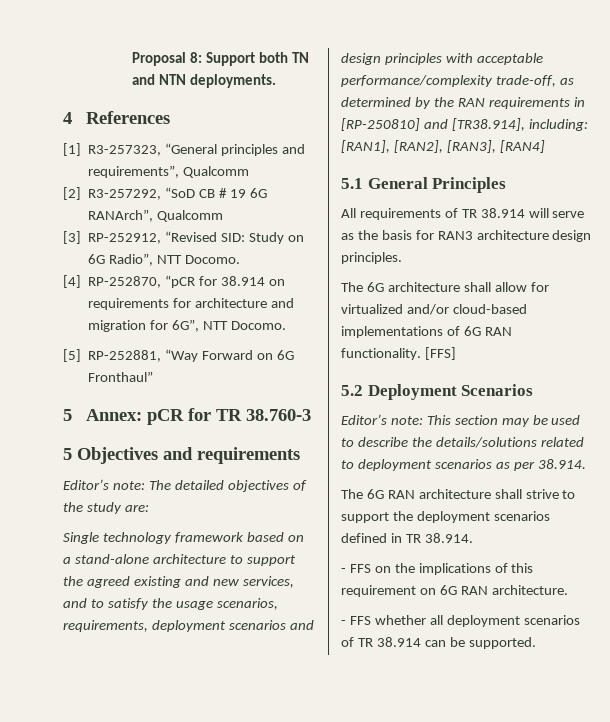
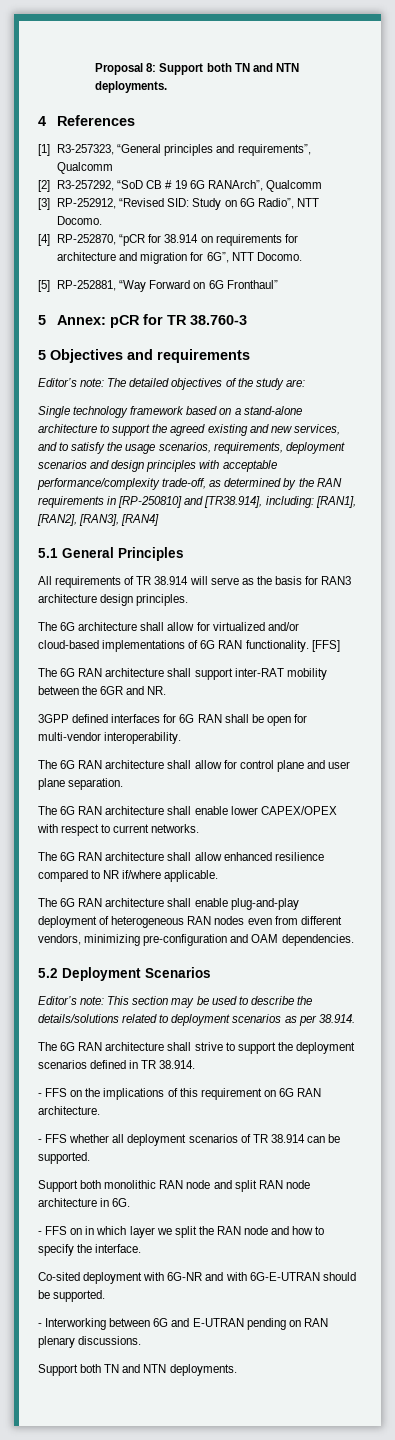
(456, 353) none -> [38,668,327,680] [38,686,167,695] [38,714,307,726] [38,732,182,744] [38,760,351,772] [38,778,124,790] [38,806,337,815] [37,824,200,836] [38,852,324,861] [38,870,219,882] [38,898,299,910] [38,916,342,928] [38,934,354,946] // The 6G RAN architecture shall support inter-RAT mobility between the 6GR and NR. // 3GPP defined interfaces for 6G RAN shall be open for multi-vendor interoperability. // The 6G RAN architecture shall allow for control plane and user plane separation. // The 6G RAN architecture shall enable lower CAPEX/OPEX with respect to current networks. // The 6G RAN architecture shall allow enhanced resilience compared to NR if/where applicable. // The 6G RAN architecture shall enable plug-and-play deployment of heterogeneous RAN nodes even from different vendors, minimizing pre-configuration and OAM dependencies.
(536, 643) none -> [38,1180,310,1192] [38,1198,131,1207] [38,1226,325,1238] [38,1244,142,1256] [38,1272,356,1284] [38,1290,106,1302] [38,1318,328,1330] [38,1336,142,1348] [38,1364,237,1376] // Support both monolithic RAN node and split RAN node architecture in 6G. // - FFS on in which layer we split the RAN node and how to specify the interface. // Co-sited deployment with 6G-NR and with 6G-E-UTRAN should be supported. // - Interworking between 6G and E-UTRAN pending on RAN plenary discussions. // Support both TN and NTN deployments.

